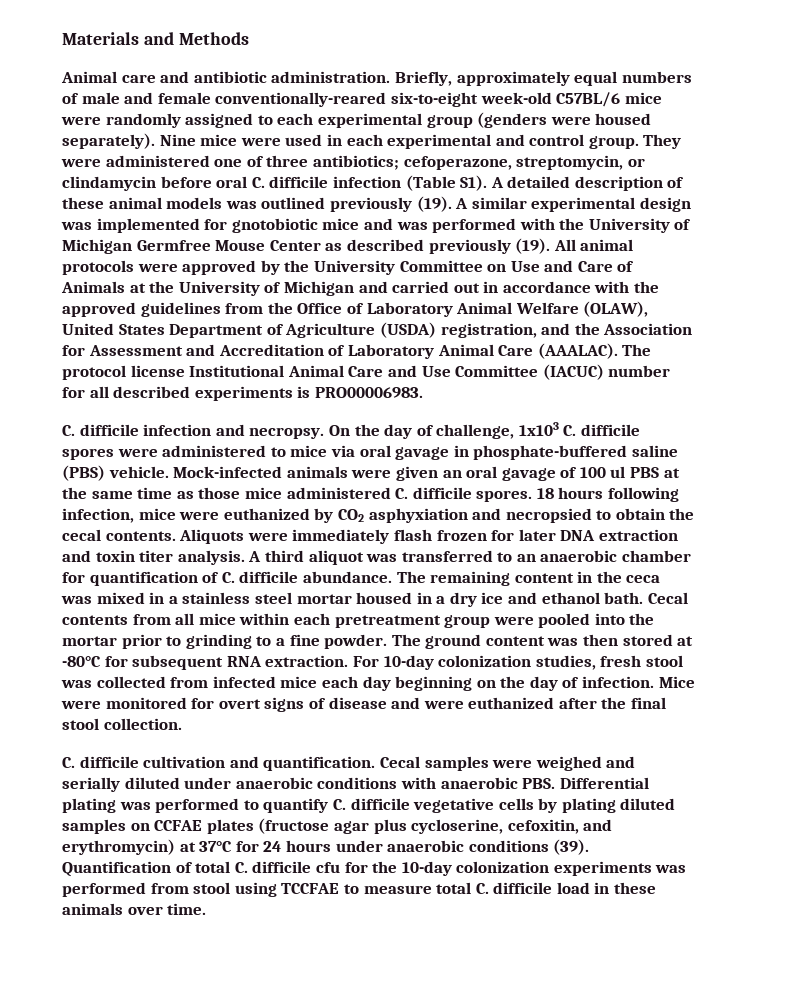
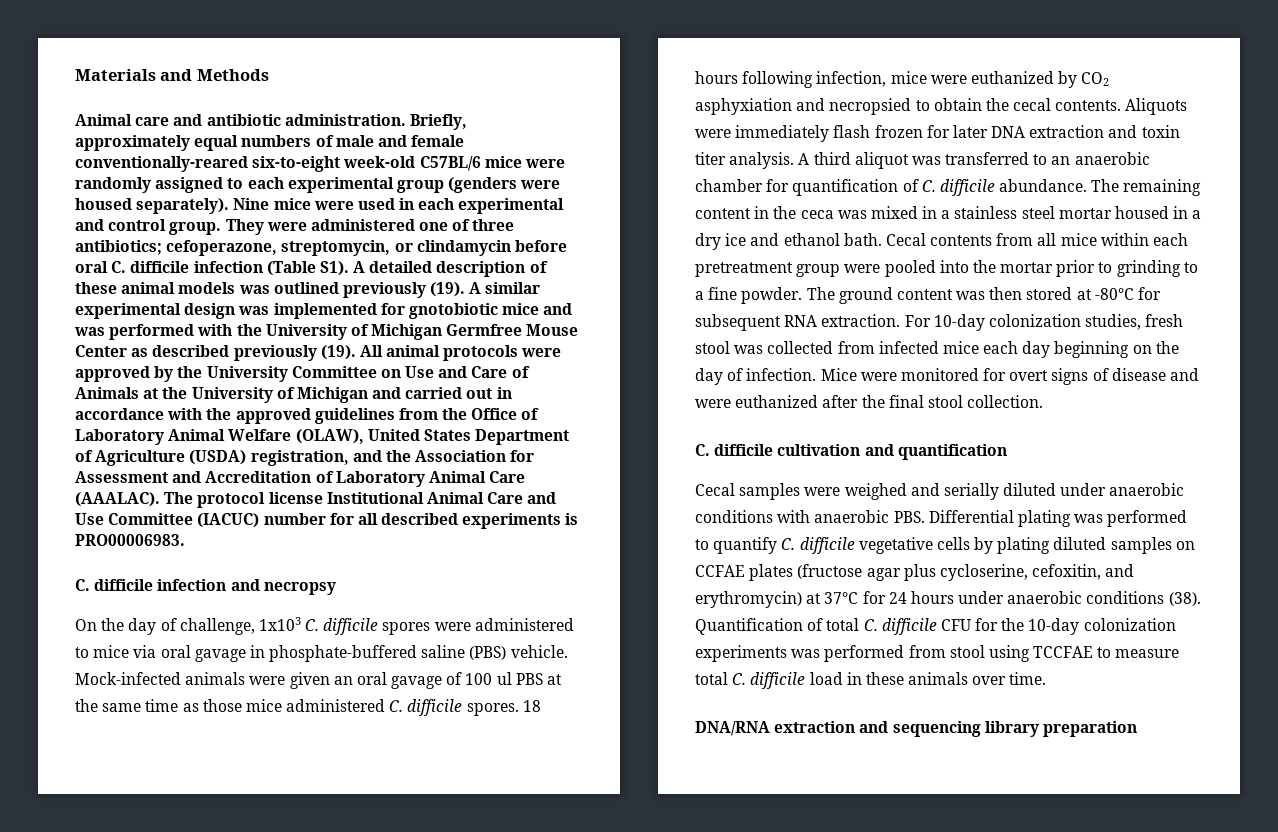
[249,427,325,439] necropsy. -> [263,582,336,595] necropsy //
[263,756,376,771] quantification. -> [897,444,1007,460] quantification //
[553,839,590,855] (39). -> [1168,592,1201,606] (38).
[315,862,340,873] cfu -> [940,619,971,631] CFU
(207, 909) none -> [695,721,1137,737] // DNA/RNA extraction and sequencing library preparation

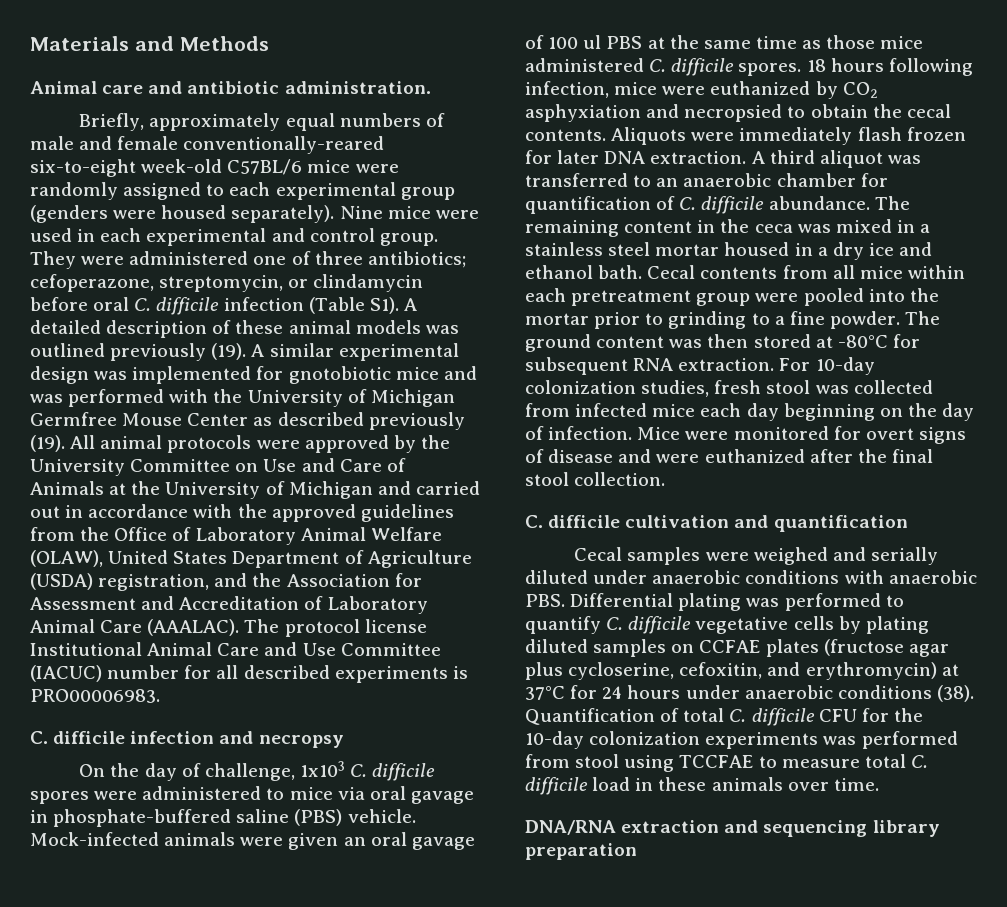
(406, 120) none -> (431, 87) //
[1029,125,1180,138] [695,152,795,169] extraction and toxin titer analysis. -> [650,151,747,164] extraction.

